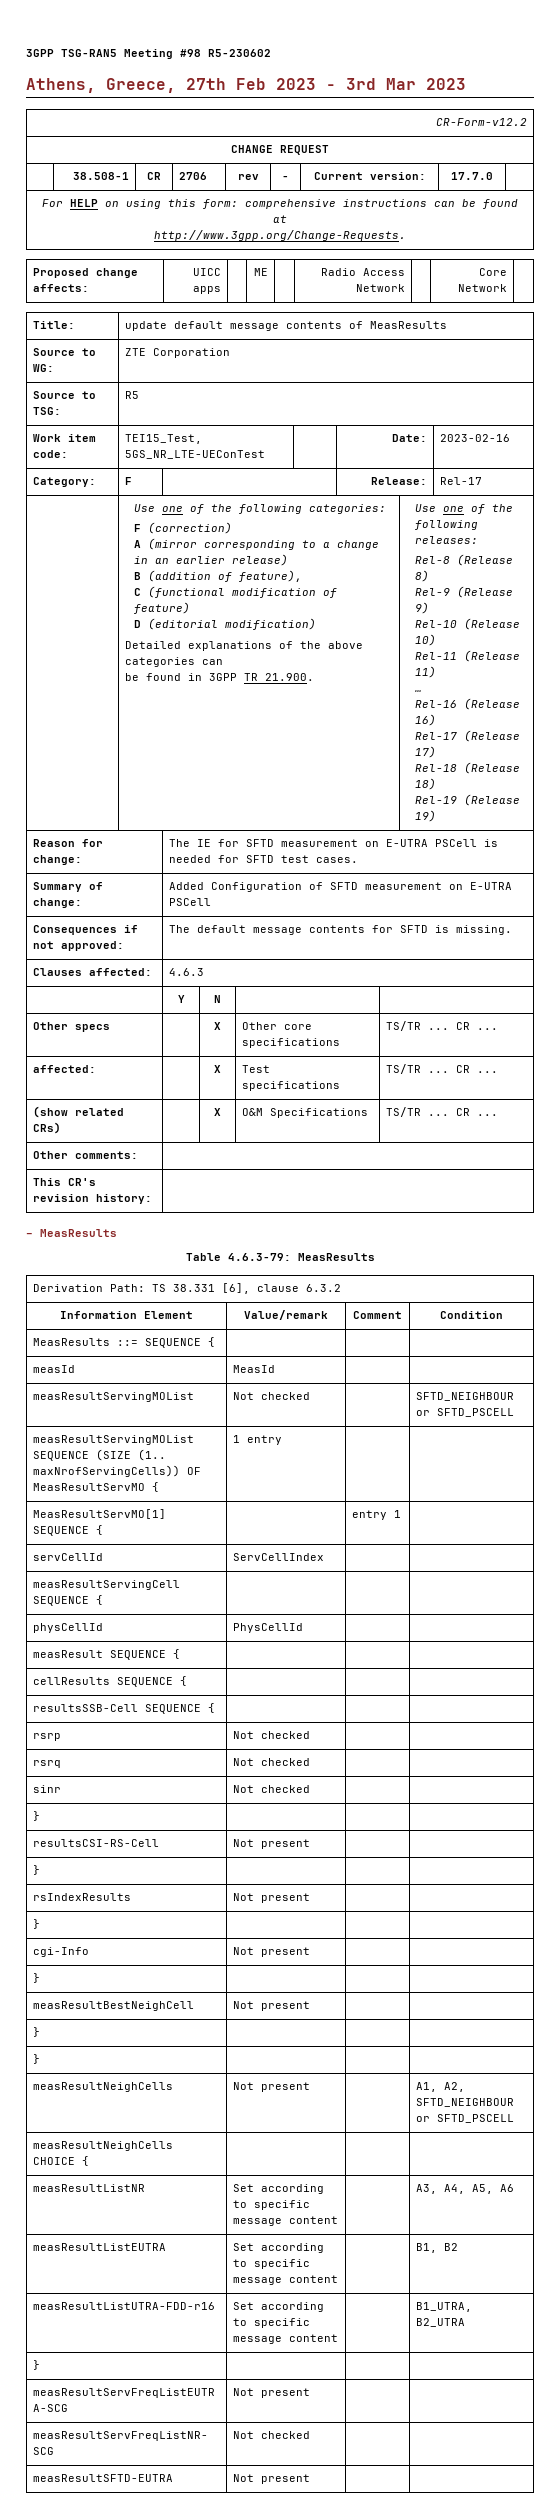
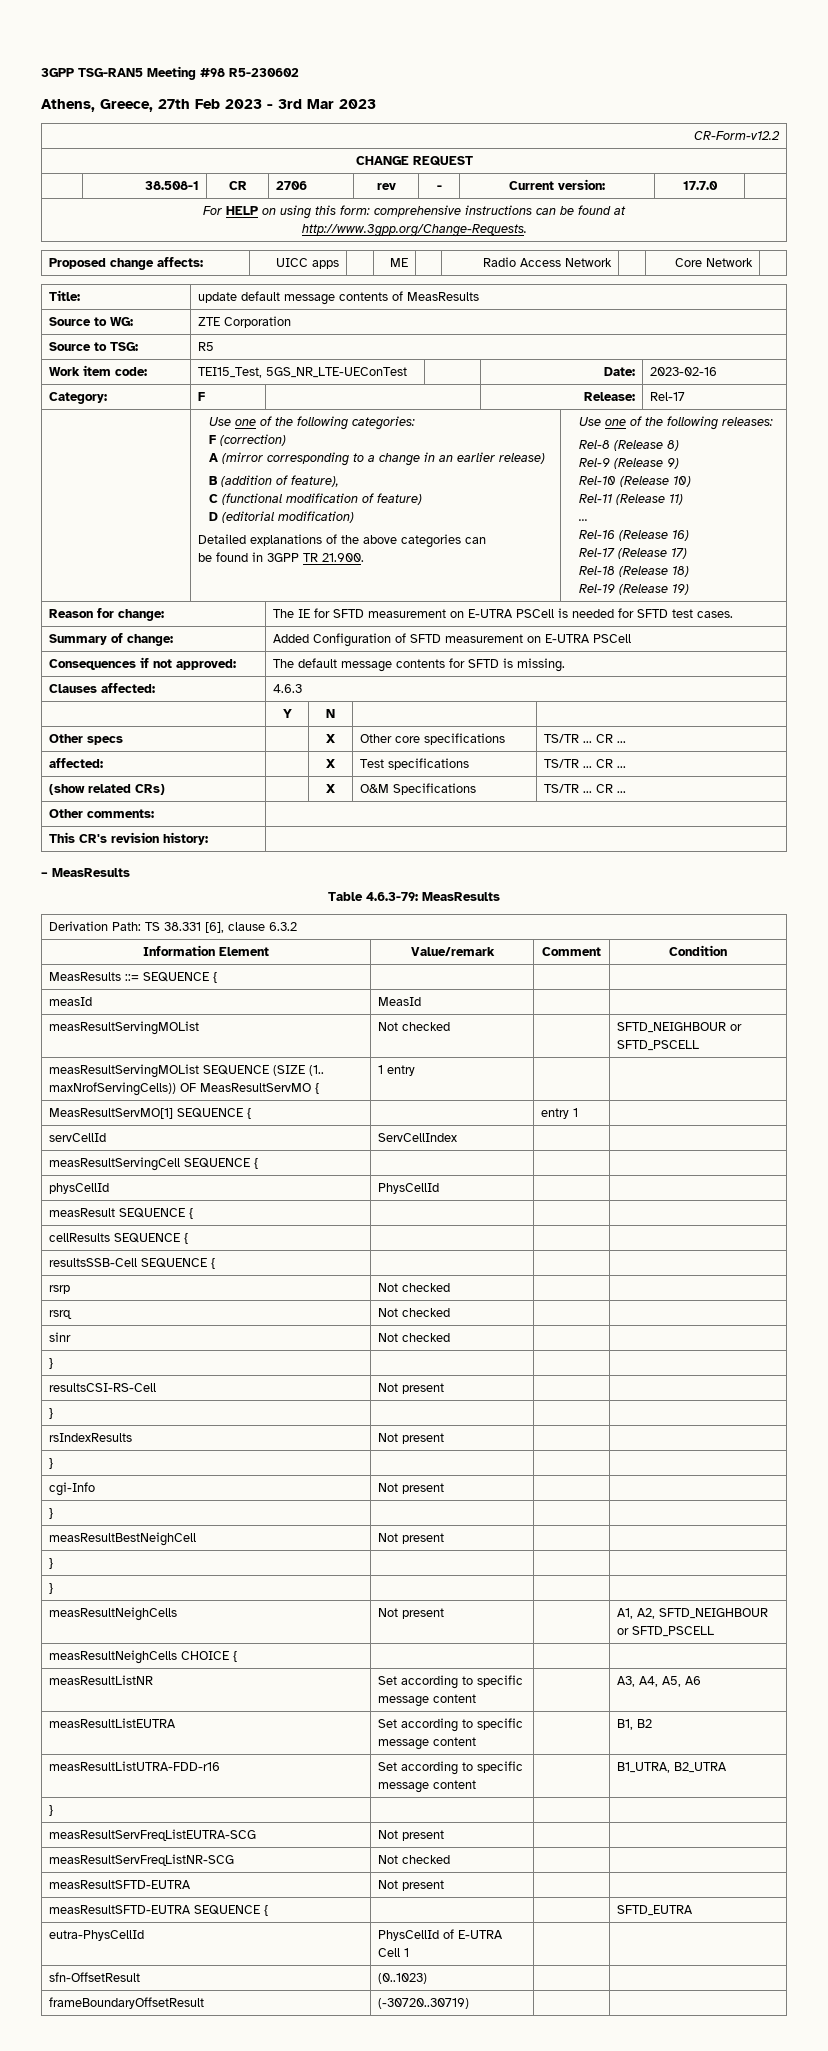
(310, 2479) none -> [48,1905,268,1916] [616,1905,693,1916] [48,1930,144,1941] [377,1929,503,1941] [377,1948,409,1957] [48,1972,140,1982] [377,1973,427,1984] [48,1997,204,2009] [377,1998,469,2009] // measResultSFTD-EUTRA SEQUENCE { | | | SFTD_EUTRA // eutra-PhysCellId | PhysCellId of E-UTRA Cell 1 | | // sfn-OffsetResult | (0..1023) | | // frameBoundaryOffsetResult | (-30720..30719) | |

